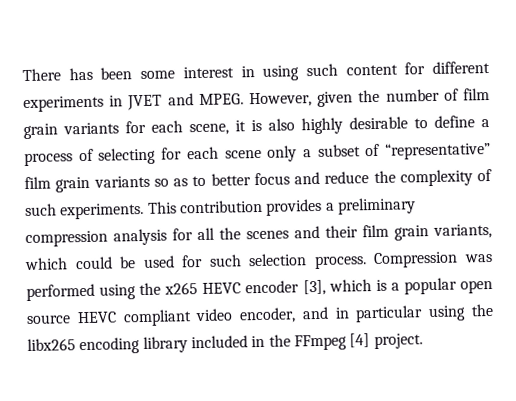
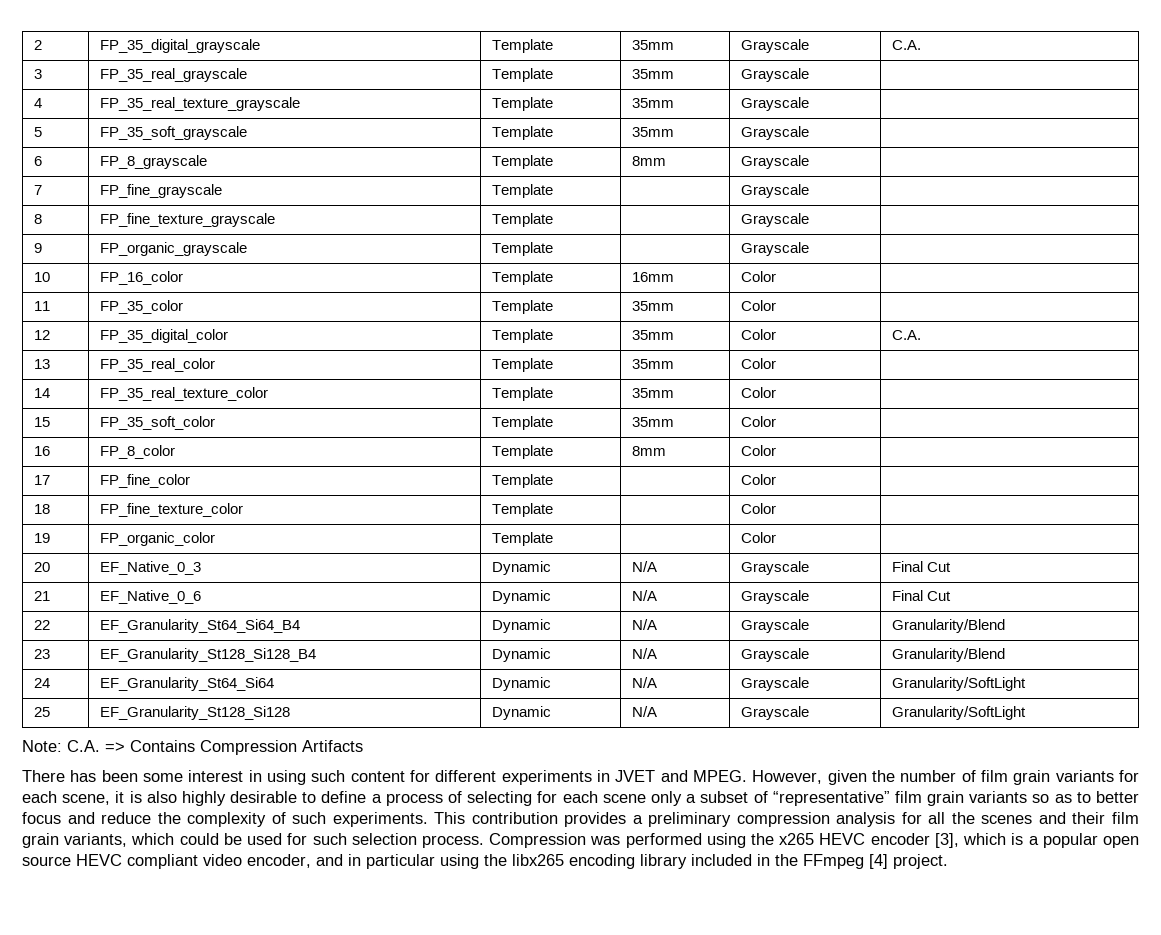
(22, 75) none -> [33,40,42,50] [99,39,260,53] [491,39,553,53] [631,40,674,50] [740,39,809,53] [891,40,921,50] [33,69,42,79] [99,68,247,82] [491,68,553,82] [631,69,674,79] [740,68,809,82] [33,98,42,108] [99,97,300,111] [491,97,553,111] [631,98,674,108] [740,97,809,111] [33,127,42,137] [99,126,247,140] [491,126,553,140] [631,127,674,137] [740,126,809,140] [33,156,42,166] [99,155,207,169] [491,155,553,169] [631,156,666,166] [740,155,809,169] [33,185,42,195] [99,184,222,198] [491,184,553,198] [740,184,809,198] [33,214,42,224] [99,213,275,227] [491,213,553,227] [740,213,809,227] [33,243,42,253] [99,242,247,256] [491,242,553,256] [740,242,809,256] [33,272,50,282] [99,271,183,285] [491,271,553,285] [631,272,674,282] [740,271,776,282] [33,301,50,311] [99,300,183,314] [491,300,553,314] [631,301,674,311] [740,300,776,311] [33,330,50,340] [99,329,228,343] [491,329,553,343] [631,330,674,340] [740,329,776,340] [891,330,921,340] [33,359,50,369] [99,358,215,372] [491,358,553,372] [631,359,674,369] [740,358,776,369] [33,388,50,398] [99,387,268,401] [491,387,553,401] [631,388,674,398] [740,387,776,398] [33,417,50,427] [99,416,215,430] [491,416,553,430] [631,417,674,427] [740,416,776,427] [33,446,50,456] [99,445,175,459] [491,445,553,459] [631,446,666,456] [740,445,776,456] [33,475,50,485] [99,474,190,488] [491,474,553,488] [740,474,776,485] [33,504,50,514] [99,503,243,517] [491,503,553,517] [740,503,776,514] [33,533,50,543] [99,532,215,546] [491,532,553,546] [740,532,776,543] [33,562,50,572] [99,561,201,575] [491,561,551,575] [631,561,657,572] [740,561,809,575] [891,561,952,572] [33,591,50,601] [99,590,201,604] [491,590,551,604] [631,590,657,601] [740,590,809,604] [891,590,952,601] [33,620,50,630] [99,619,300,633] [491,619,551,633] [631,619,657,630] [740,619,809,633] [891,619,1005,633] [33,649,50,659] [99,648,316,662] [491,648,551,662] [631,648,657,659] [740,648,809,662] [891,648,1005,662] [33,678,50,688] [99,677,274,691] [491,677,551,691] [631,677,657,688] [740,677,809,691] [891,677,1026,691] [33,707,50,717] [99,706,290,720] [491,706,551,720] [631,706,657,717] [740,706,809,720] [891,706,1026,720] [22,740,363,755] 2 | FP_35_digital_grayscale | Template | 35mm | Grayscale | C.A. // 3 | FP_35_real_grayscale | Template | 35mm | Grayscale | // 4 | FP_35_real_texture_grayscale | Template | 35mm | Grayscale | // 5 | FP_35_soft_grayscale | Template | 35mm | Grayscale | // 6 | FP_8_grayscale | Template | 8mm | Grayscale | // 7 | FP_fine_grayscale | Template | | Grayscale | // 8 | FP_fine_texture_grayscale | Template | | Grayscale | // 9 | FP_organic_grayscale | Template | | Grayscale | // 10 | FP_16_color | Template | 16mm | Color | // 11 | FP_35_color | Template | 35mm | Color | // 12 | FP_35_digital_color | Template | 35mm | Color | C.A. // 13 | FP_35_real_color | Template | 35mm | Color | // 14 | FP_35_real_texture_color | Template | 35mm | Color | // 15 | FP_35_soft_color | Template | 35mm | Color | // 16 | FP_8_color | Template | 8mm | Color | // 17 | FP_fine_color | Template | | Color | // 18 | FP_fine_texture_color | Template | | Color | // 19 | FP_organic_color | Template | | Color | // 20 | EF_Native_0_3 | Dynamic | N/A | Grayscale | Final Cut // 21 | EF_Native_0_6 | Dynamic | N/A | Grayscale | Final Cut // 22 | EF_Granularity_St64_Si64_B4 | Dynamic | N/A | Grayscale | Granularity/Blend // 23 | EF_Granularity_St128_Si128_B4 | Dynamic | N/A | Grayscale | Granularity/Blend // 24 | EF_Granularity_St64_Si64 | Dynamic | N/A | Grayscale | Granularity/SoftLight // 25 | EF_Granularity_St128_Si128 | Dynamic | N/A | Grayscale | Granularity/SoftLight // Note: C.A. => Contains Compression Artifacts //

